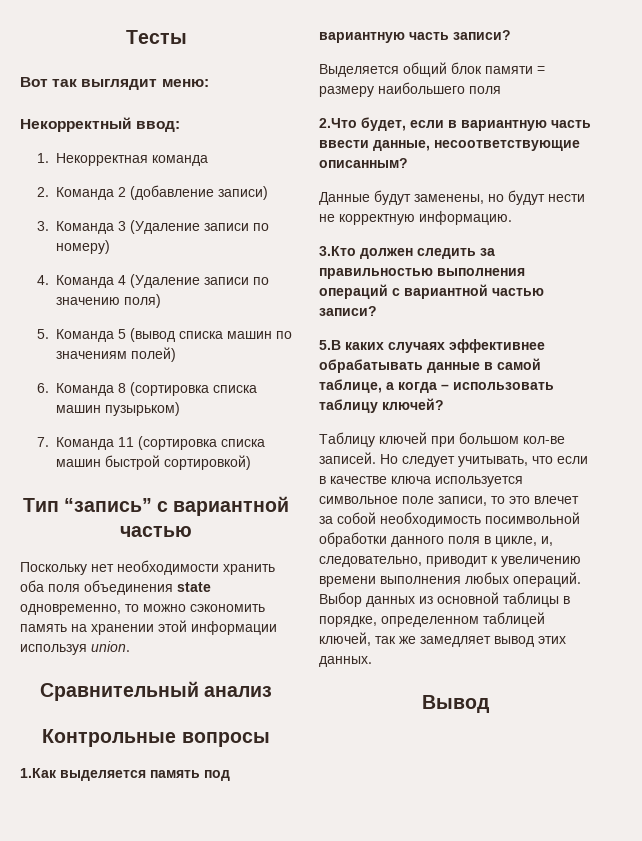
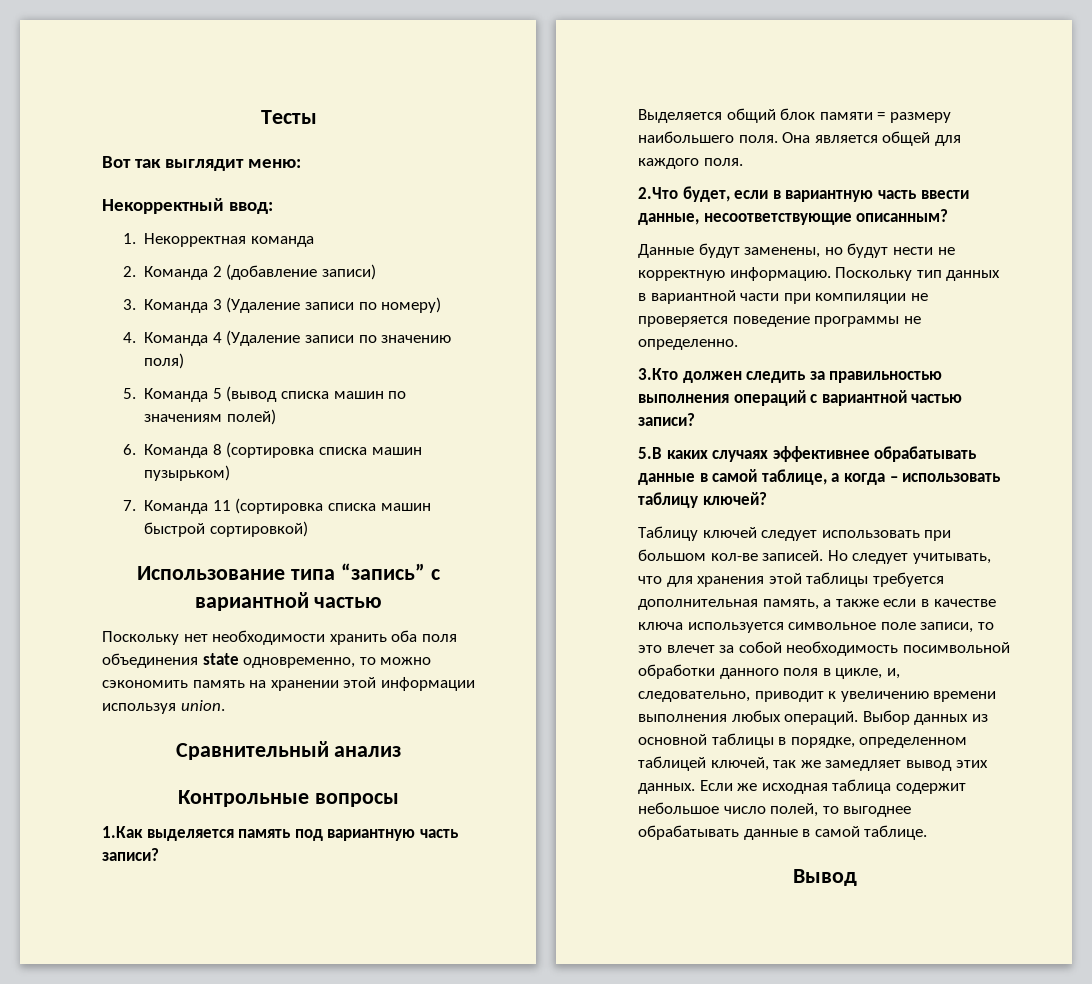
[22,498,59,512] Тип -> [137,566,336,580] Использование типа
[469,86,501,94] поля -> [738,131,961,146] [638,158,743,169] поля. Она является общей для каждого поля.
(512, 218) none -> [835,267,1001,281] [638,290,928,304] [638,316,921,327] [638,339,738,350] Поскольку тип данных в вариантной части при компиляции не проверяется поведение программы не определенно.
(427, 438) none -> [761,530,920,541] следует использовать
(553, 460) none -> [666,572,944,587] [638,599,879,610] для хранения этой таблицы требуется дополнительная память, а также
(372, 661) none -> [699,779,966,794] [638,802,912,817] [638,825,928,840] Если же исходная таблица содержит небольшое число полей, то выгоднее обрабатывать данные в самой таблице.

